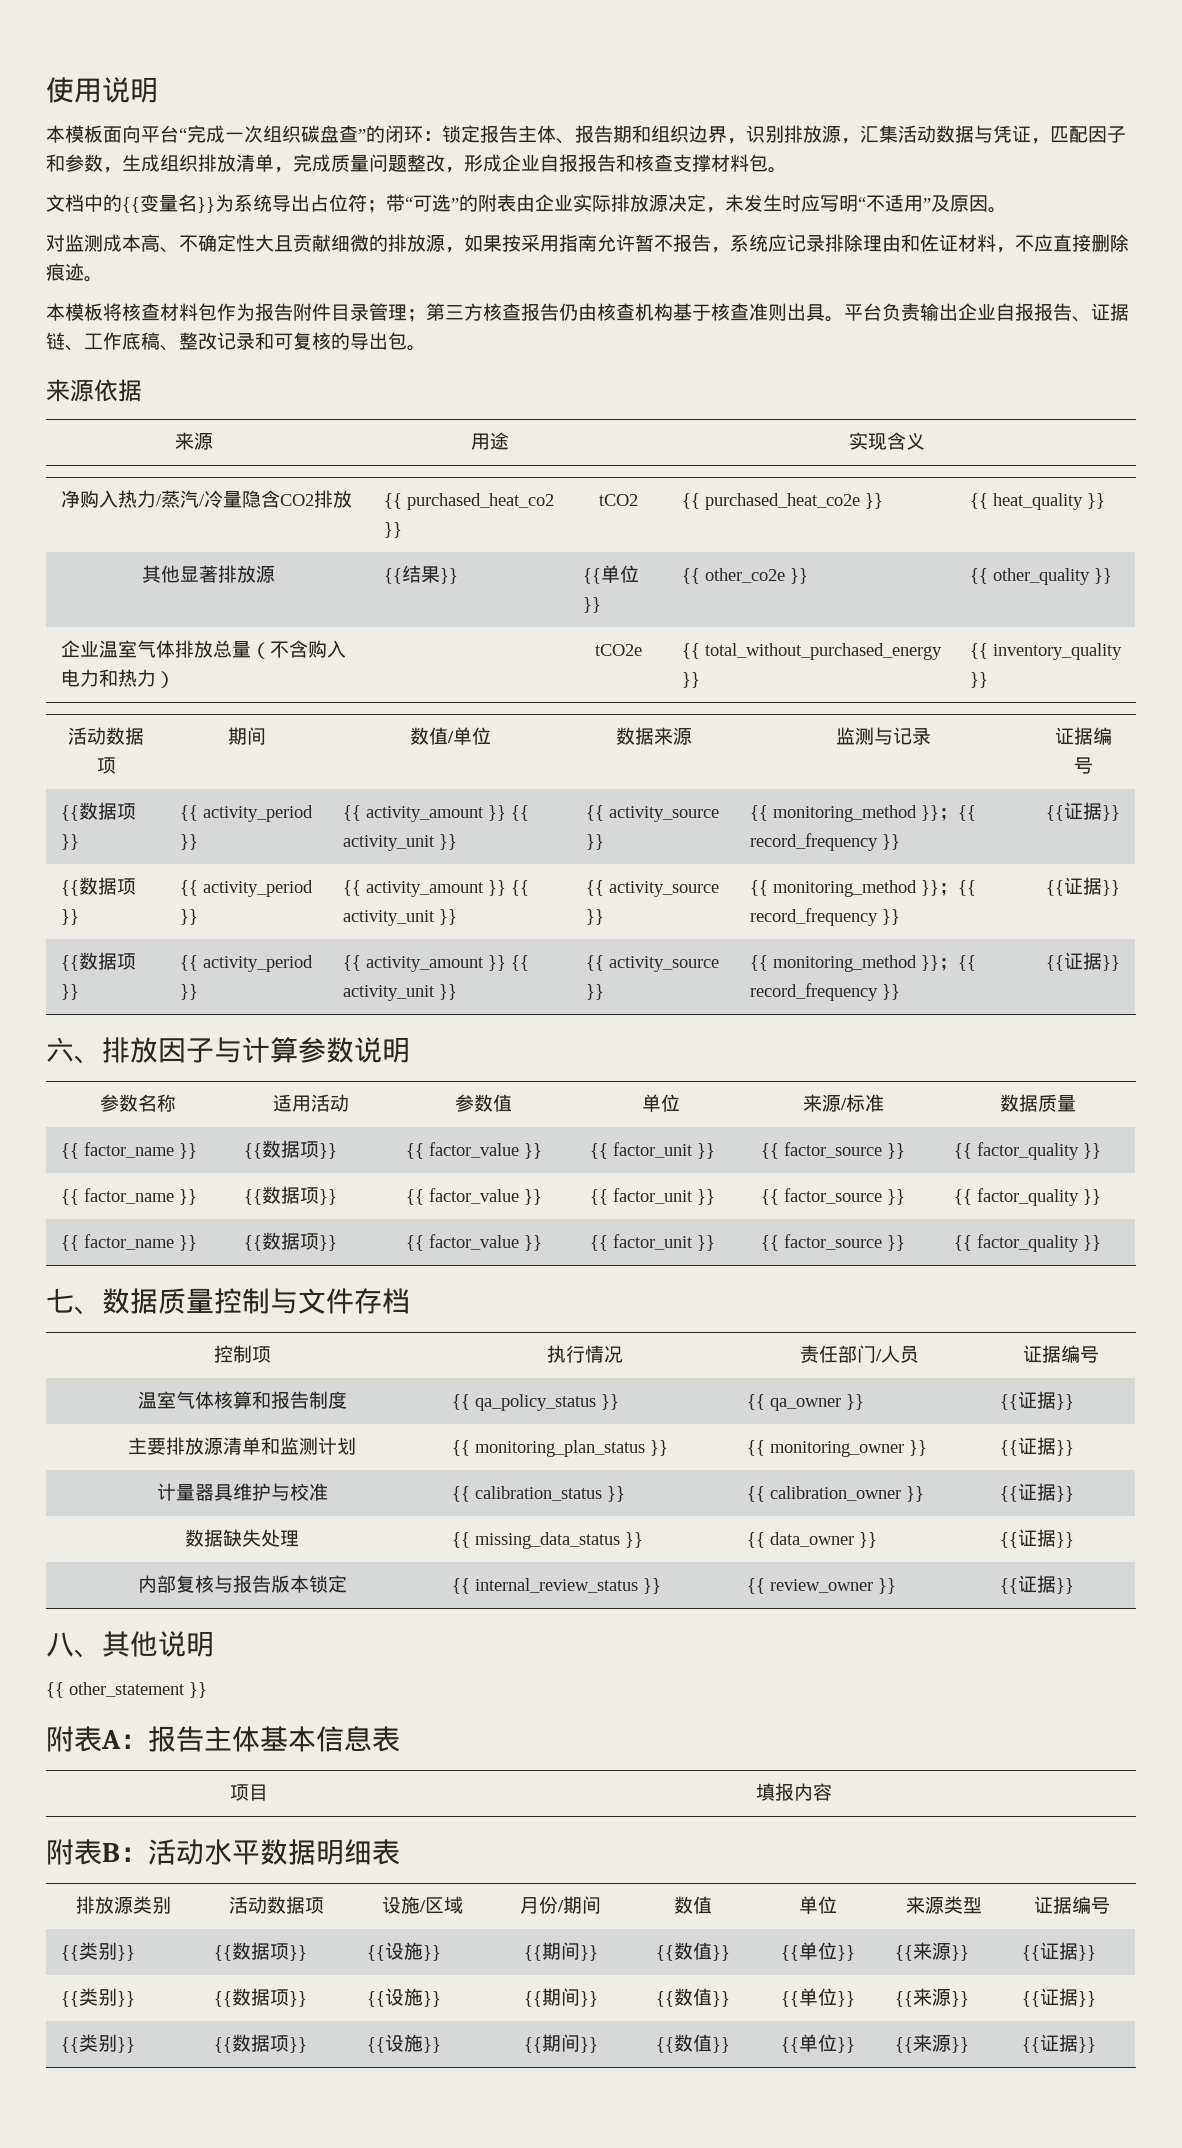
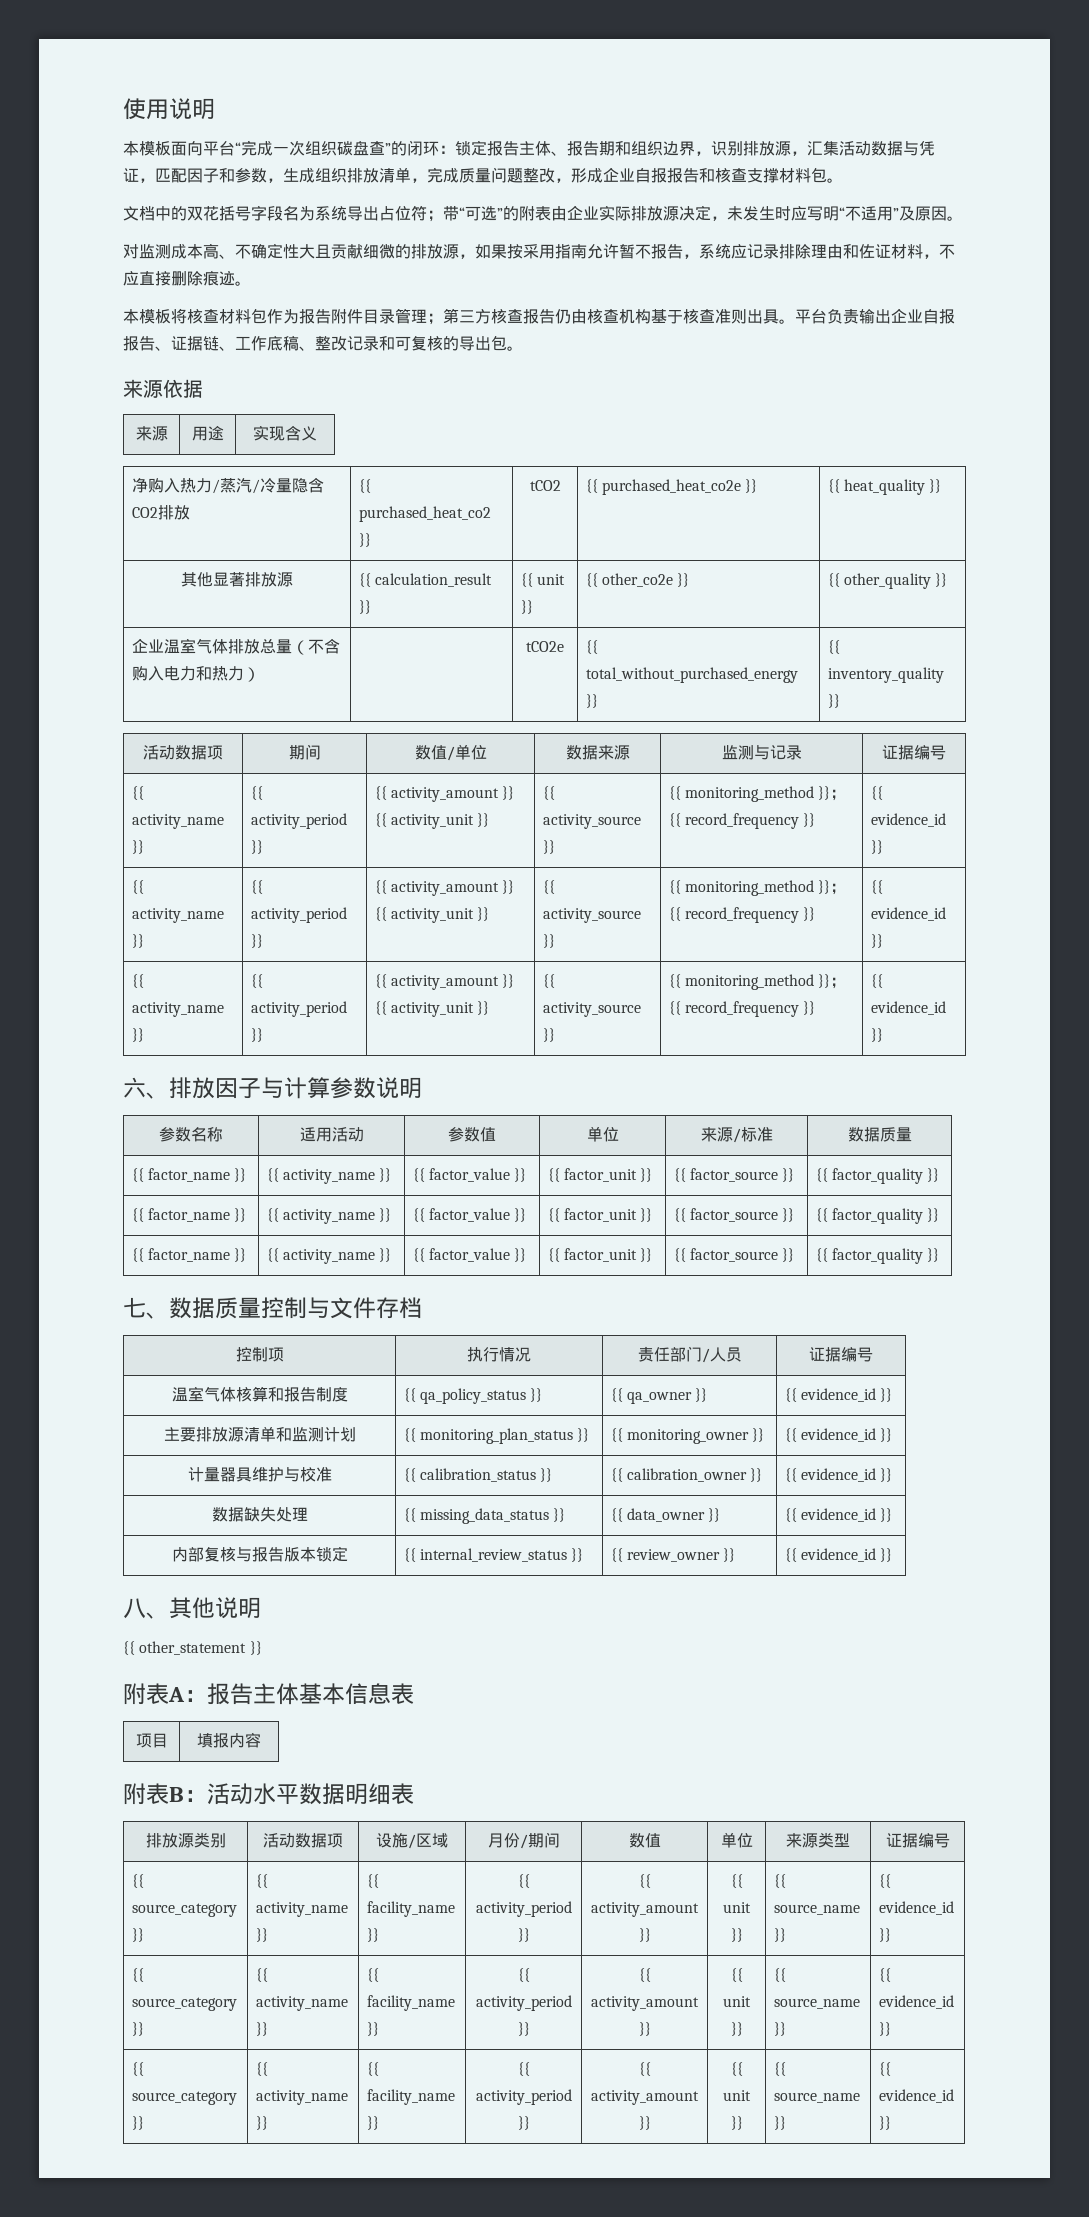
[122,194,215,213] {{变量名}} -> [187,205,299,221] 双花括号字段名
[401,565,458,584] [582,565,639,584] 结果}} | {{单位 -> [375,573,493,587] [358,600,371,614] [520,573,566,587] calculation_result }} | {{ unit
[78,802,136,820] 数据项 -> [131,814,224,829] activity_name
[1063,802,1120,821] [60,877,136,896] 证据}} // {{数据项 -> [870,813,946,827] [870,840,883,854] [131,880,144,894] [131,908,224,923] evidence_id }} // {{ activity_name
[1063,877,1120,896] [60,952,136,971] 证据}} // {{数据项 -> [870,907,946,921] [870,934,883,948] [131,974,144,988] [131,1002,224,1017] evidence_id }} // {{ activity_name
[1063,952,1102,970] 证据 -> [870,1001,946,1015] evidence_id
[261,1140,319,1158] 数据项 -> [283,1169,376,1184] activity_name
[261,1186,319,1204] 数据项 -> [283,1209,376,1224] activity_name
[261,1232,319,1250] 数据项 -> [283,1249,376,1264] activity_name
[1017,1391,1056,1409] 证据 -> [801,1388,877,1402] evidence_id
[1017,1437,1056,1455] 证据 -> [801,1428,877,1442] evidence_id
[1017,1483,1056,1501] 证据 -> [801,1468,877,1482] evidence_id
[1017,1529,1056,1547] 证据 -> [801,1508,877,1522] evidence_id
[1017,1575,1056,1593] 证据 -> [801,1548,877,1562] evidence_id
[78,1942,135,1961] [213,1942,307,1961] [366,1942,441,1961] [523,1942,598,1961] [655,1942,730,1961] [781,1942,855,1961] [894,1942,969,1961] [1021,1942,1096,1961] [60,1988,135,2007] [213,1988,307,2007] [366,1988,441,2007] [523,1988,598,2007] [655,1988,730,2007] [781,1988,855,2007] [894,1988,969,2007] [1021,1988,1096,2007] [60,2034,135,2053] [213,2034,307,2053] [366,2034,441,2053] [523,2034,598,2053] [655,2034,730,2053] [781,2034,855,2053] [894,2034,969,2053] [1021,2034,1078,2053] 类别}} | {{数据项}} | {{设施}} | {{期间}} | {{数值}} | {{单位}} | {{来源}} | {{证据}} // {{类别}} | {{数据项}} | {{设施}} | {{期间}} | {{数值}} | {{单位}} | {{来源}} | {{证据}} // {{类别}} | {{数据项}} | {{设施}} | {{期间}} | {{数值}} | {{单位}} | {{来源}} | {{证据 -> [131,1903,237,1917] [131,1928,144,1942] [255,1874,268,1888] [255,1902,348,1917] [255,1928,268,1942] [366,1874,379,1888] [366,1901,455,1917] [366,1928,379,1942] [517,1874,530,1888] [475,1901,572,1917] [517,1928,530,1942] [638,1874,651,1888] [591,1902,699,1917] [638,1928,651,1942] [730,1874,743,1888] [723,1902,751,1913] [730,1928,743,1942] [773,1874,786,1888] [773,1904,860,1915] [773,1928,786,1942] [878,1874,891,1888] [878,1901,954,1915] [878,1928,891,1942] [131,1968,144,1982] [131,1997,237,2011] [131,2022,144,2036] [255,1968,268,1982] [255,1996,348,2011] [255,2022,268,2036] [366,1968,379,1982] [366,1995,455,2011] [366,2022,379,2036] [517,1968,530,1982] [475,1995,572,2011] [517,2022,530,2036] [638,1968,651,1982] [591,1996,699,2011] [638,2022,651,2036] [730,1968,743,1982] [723,1996,751,2007] [730,2022,743,2036] [773,1968,786,1982] [773,1998,860,2009] [773,2022,786,2036] [878,1968,891,1982] [878,1995,954,2009] [878,2022,891,2036] [131,2062,144,2076] [131,2091,237,2105] [131,2116,144,2130] [255,2062,268,2076] [255,2090,348,2105] [255,2116,268,2130] [366,2062,379,2076] [366,2089,455,2105] [366,2116,379,2130] [517,2062,530,2076] [475,2089,572,2105] [517,2116,530,2130] [638,2062,651,2076] [591,2090,699,2105] [638,2116,651,2130] [730,2062,743,2076] [723,2090,751,2101] [730,2116,743,2130] [773,2062,786,2076] [773,2092,860,2103] [773,2116,786,2130] [878,2062,891,2076] [878,2089,954,2103] source_category }} | {{ activity_name }} | {{ facility_name }} | {{ activity_period }} | {{ activity_amount }} | {{ unit }} | {{ source_name }} | {{ evidence_id }} // {{ source_category }} | {{ activity_name }} | {{ facility_name }} | {{ activity_period }} | {{ activity_amount }} | {{ unit }} | {{ source_name }} | {{ evidence_id }} // {{ source_category }} | {{ activity_name }} | {{ facility_name }} | {{ activity_period }} | {{ activity_amount }} | {{ unit }} | {{ source_name }} | {{ evidence_id

